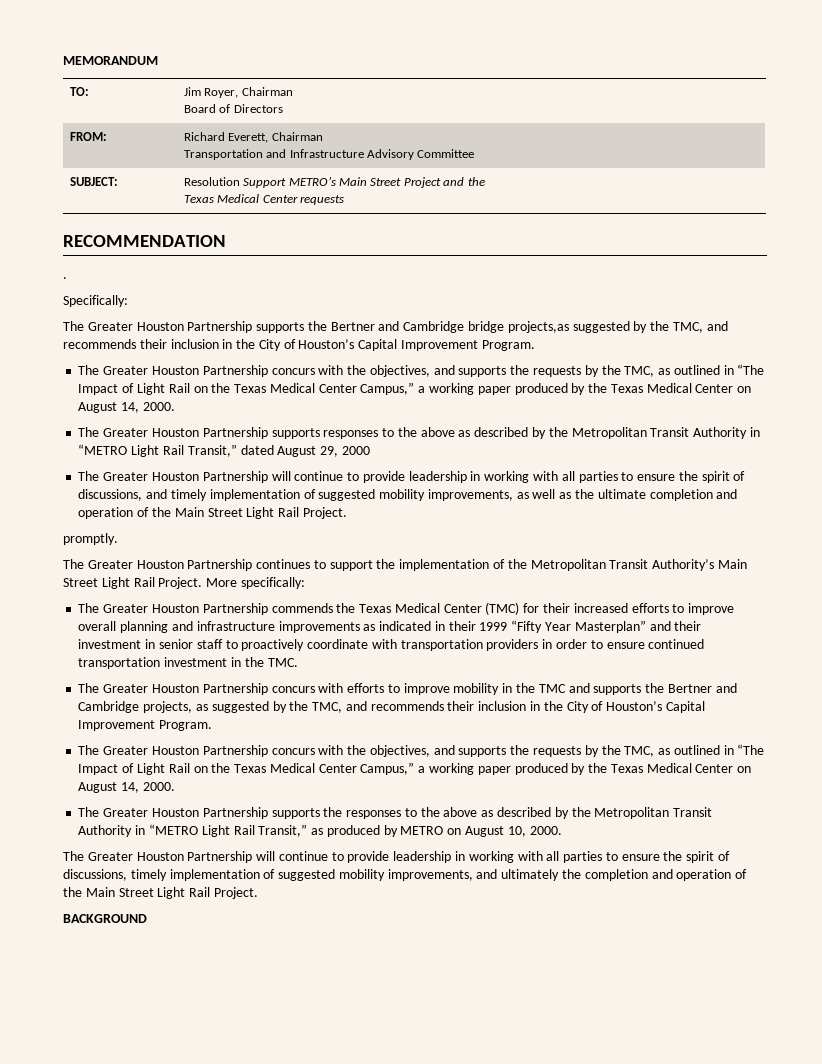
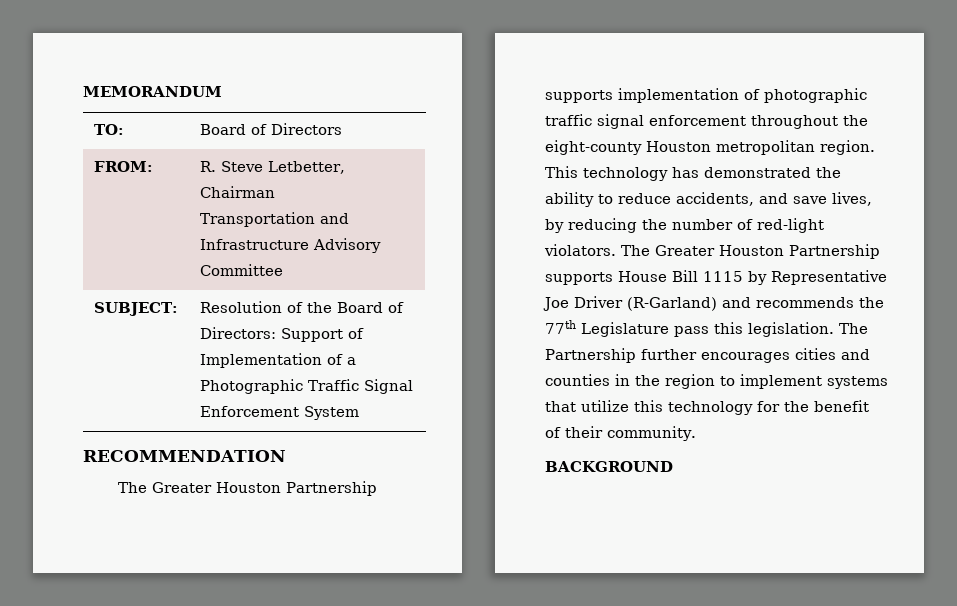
[183,87,293,98] Jim Royer, Chairman // -> (124, 129) none
[183,132,269,143] Richard Everett, -> [199,161,345,174] R. Steve Letbetter,
[243,176,485,188] [183,194,345,205] Support METRO’s Main Street Project and the // Texas Medical Center requests -> [286,302,404,313] [199,327,364,342] [199,353,356,368] [199,379,413,394] [199,406,359,420] of the Board of Directors: Support of Implementation of a Photographic Traffic Signal Enforcement System
[63,277,67,279] [63,295,128,307] [63,321,728,333] [63,339,535,351] [78,364,765,377] [78,382,752,395] [78,402,175,413] [78,427,760,439] [78,444,370,457] [78,471,746,483] [78,489,738,501] [78,507,347,519] [63,533,118,545] [63,559,747,571] [63,577,305,589] [78,602,735,615] [78,620,702,633] [78,639,705,651] [78,657,298,669] [78,683,737,695] [78,701,705,713] [78,720,213,731] [78,744,765,757] [78,762,752,775] [78,782,175,793] [78,807,713,819] [78,824,562,837] [63,851,731,863] [63,869,748,881] [63,887,258,899] // . // Specifically: // The Greater Houston Partnership supports the Bertner and Cambridge bridge projects,as suggested by the TMC, and recommends their inclusion in the City of Houston’s Capital Improvement Program. // The Greater Houston Partnership concurs with the objectives, and supports the requests by the TMC, as outlined in “The Impact of Light Rail on the Texas Medical Center Campus,” a working paper produced by the Texas Medical Center on August 14, 2000. // The Greater Houston Partnership supports responses to the above as described by the Metropolitan Transit Authority in “METRO Light Rail Transit,” dated August 29, 2000 // The Greater Houston Partnership will continue to provide leadership in working with all parties to ensure the spirit of discussions, and timely implementation of suggested mobility improvements, as well as the ultimate completion and operation of the Main Street Light Rail Project. // promptly. // The Greater Houston Partnership continues to support the implementation of the Metropolitan Transit Authority’s Main Street Light Rail Project. More specifically: // The Greater Houston Partnership commends the Texas Medical Center (TMC) for their increased efforts to improve overall planning and infrastructure improvements as indicated in their 1999 “Fifty Year Masterplan” and their investment in senior staff to proactively coordinate with transportation providers in order to ensure continued transportation investment in the TMC. // The Greater Houston Partnership concurs with efforts to improve mobility in the TMC and supports the Bertner and Cambridge projects, as suggested by the TMC, and recommends their inclusion in the City of Houston’s Capital Improvement Program. // The Greater Houston Partnership concurs with the objectives, and supports the requests by the TMC, as outlined in “The Impact of Light Rail on the Texas Medical Center Campus,” a working paper produced by the Texas Medical Center on August 14, 2000. // The Greater Houston Partnership supports the responses to the above as described by the Metropolitan Transit Authority in “METRO Light Rail Transit,” as produced by METRO on August 10, 2000. // The Greater Houston Partnership will continue to provide leadership in working with all parties to ensure the spirit of discussions, timely implementation of suggested mobility improvements, and ultimately the completion and operation of the Main Street Light Rail Project. -> [118,481,378,496] [545,88,867,103] [545,114,868,129] [545,140,875,155] [545,166,841,181] [545,192,872,207] [545,218,824,233] [544,244,880,259] [545,270,887,285] [543,296,884,311] [545,320,868,337] [545,348,870,363] [545,374,888,389] [545,400,869,415] [545,426,696,441] // The Greater Houston Partnership supports implementation of photographic traffic signal enforcement throughout the eight-county Houston metropolitan region. This technology has demonstrated the ability to reduce accidents, and save lives, by reducing the number of red-light violators. The Greater Houston Partnership supports House Bill 1115 by Representative Joe Driver (R-Garland) and recommends the 77th Legislature pass this legislation. The Partnership further encourages cities and counties in the region to implement systems that utilize this technology for the benefit of their community.

